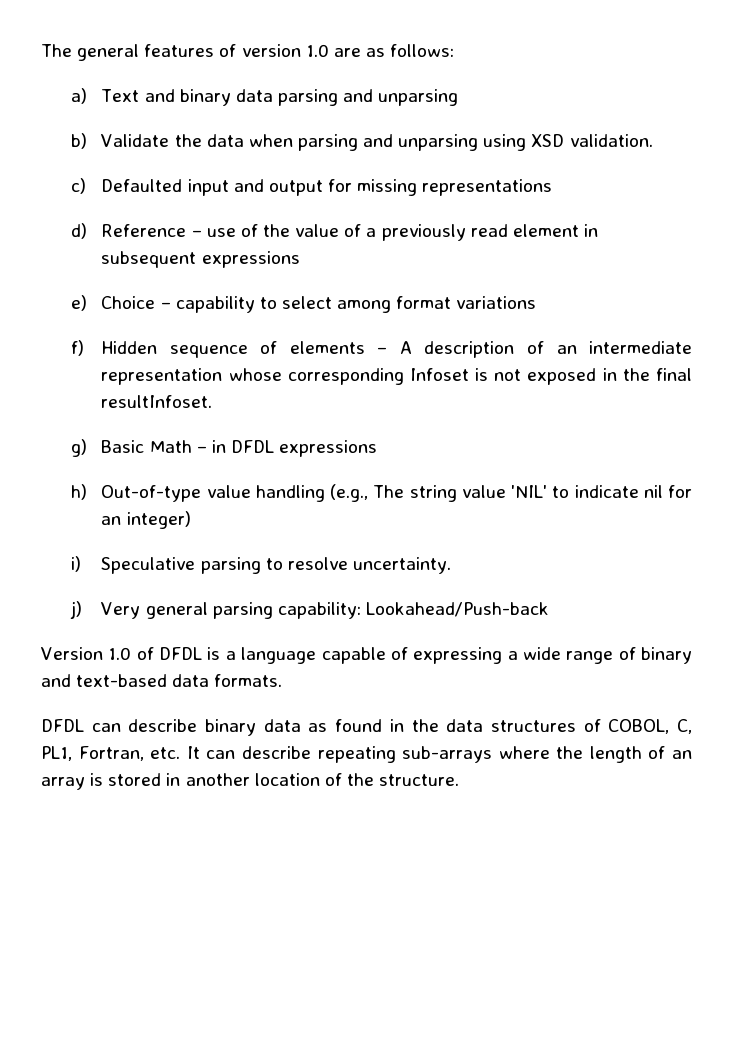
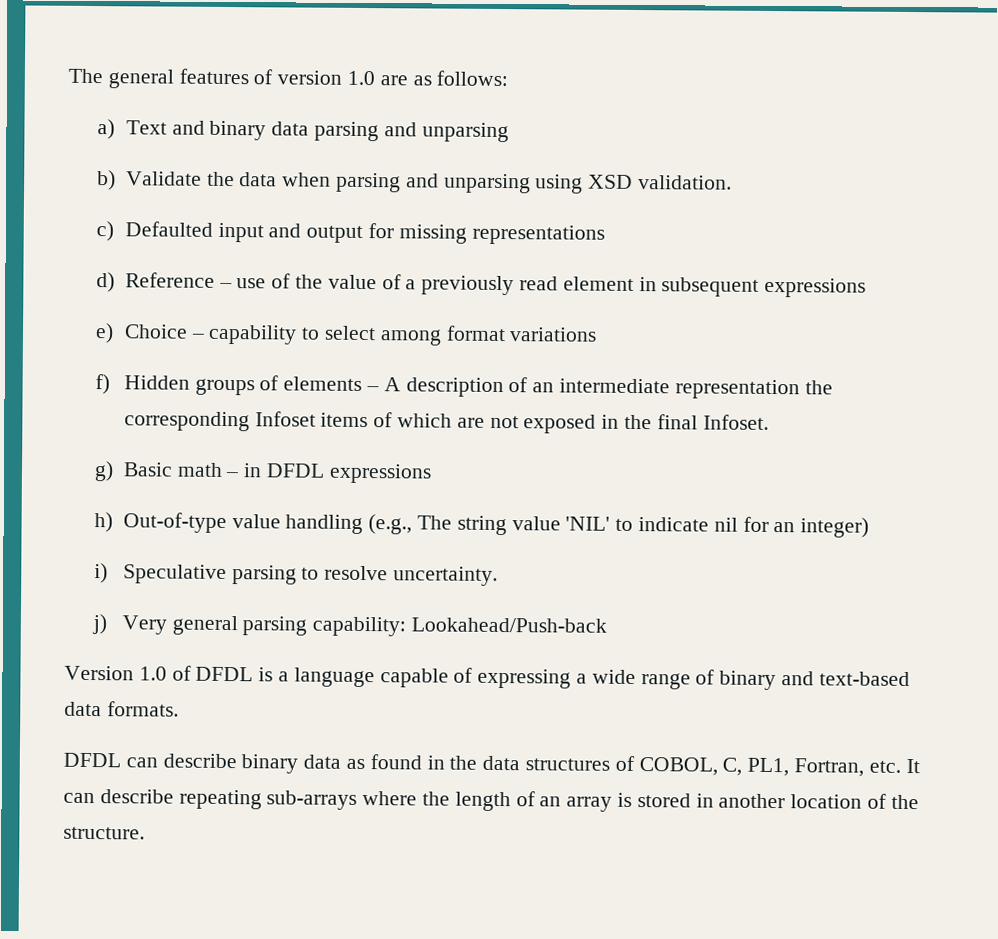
[169,345,248,358] sequence -> [194,378,255,396] groups
[228,368,282,381] whose -> [804,380,833,395] the
[475,368,489,381] is -> [320,412,485,428] items of which are
[101,395,213,408] resultInfoset. -> [702,414,769,430] Infoset.
[149,440,192,453] Math -> [176,462,223,477] math

